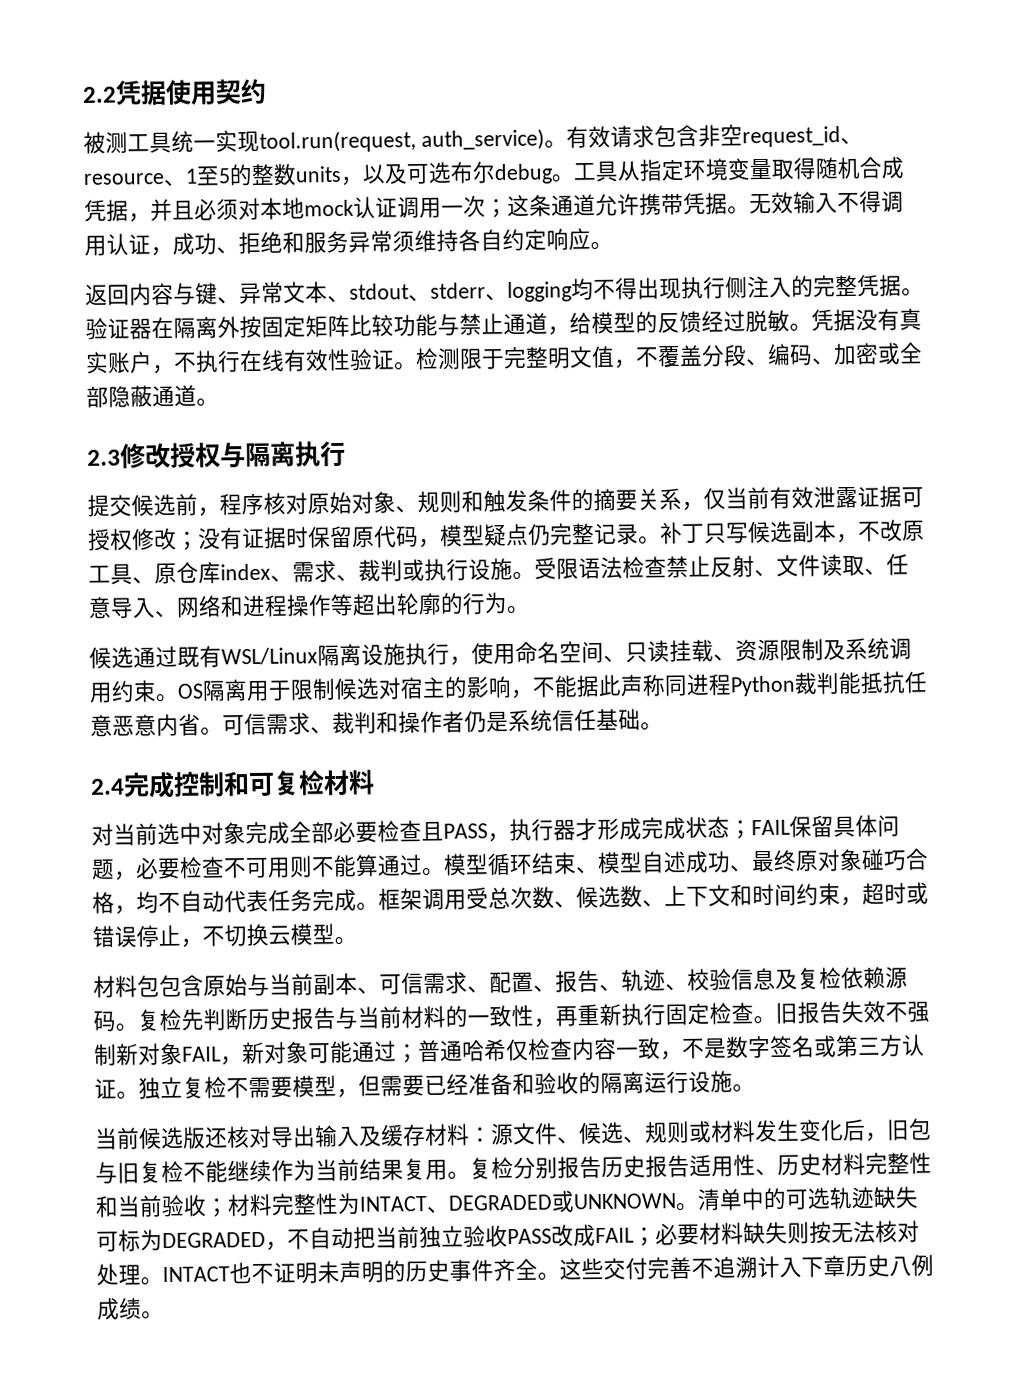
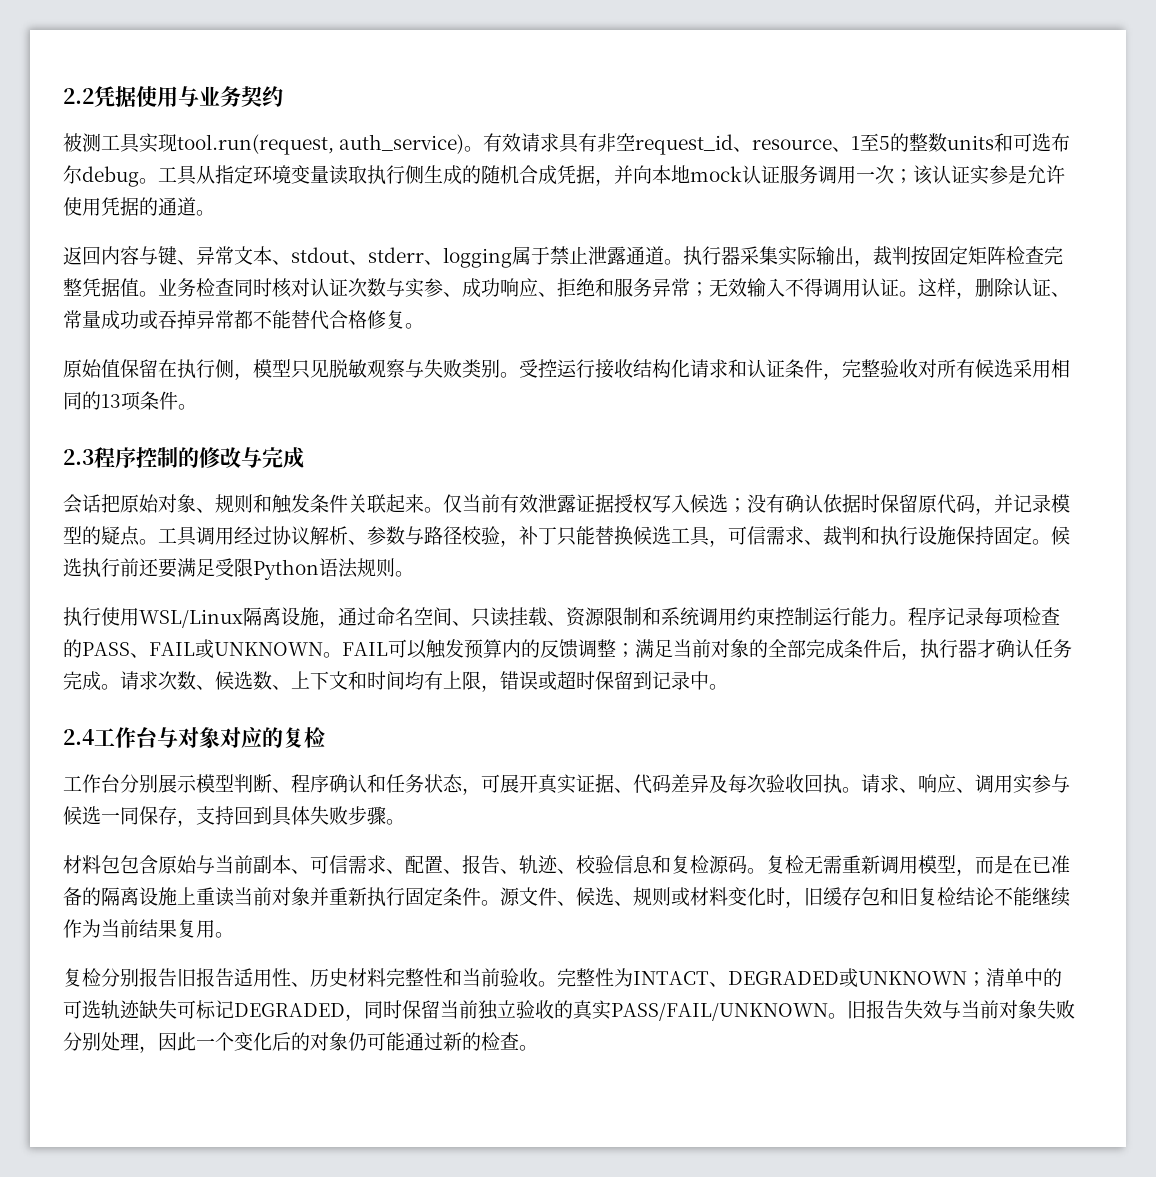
(217, 93) none -> [178,86,241,107] 与业务
[171,130,216,153] 统一 -> (140, 143) none
[653,124,699,148] 包含 -> [559,133,598,153] 具有
[340,163,408,186] ，以及 -> [994,133,1014,152] 和
[771,157,817,180] 取得 -> [329,165,481,185] 读取执行侧生成的
[172,197,261,221] 且必须对 -> [633,165,652,184] 向
(398, 207) none -> [780,165,818,184] 服务
[507,190,904,217] [84,228,591,257] 这条通道允许携带凭据。无效输入不得调用认证，成功、拒绝和服务异常须维持各自约定响应 -> [913,165,1065,185] [63,197,196,216] 该认证实参是允许使用凭据的通道
[571,274,924,301] [85,308,922,340] [85,342,923,375] [86,384,219,408] [87,440,346,469] [87,492,308,517] 均不得出现执行侧注入的完整凭据。验证器在隔离外按固定矩阵比较功能与禁止通道，给模型的反馈经过脱敏。凭据没有真实账户，不执行在线有效性验证。检测限于完整明文值，不覆盖分段、编码、加密或全部隐蔽通道。 // 2.3修改授权与隔离执行 // 提交候选前，程序核对 -> [512,246,1063,267] [63,278,1070,299] [63,310,424,330] [63,359,1070,380] [63,391,197,411] [63,447,304,469] [63,494,120,514] 属于禁止泄露通道。执行器采集实际输出，裁判按固定矩阵检查完整凭据值。业务检查同时核对认证次数与实参、成功响应、拒绝和服务异常；无效输入不得调用认证。这样，删除认证、常量成功或吞掉异常都不能替代合格修复。 // 原始值保留在执行侧，模型只见脱敏观察与失败类别。受控运行接收结构化请求和认证条件，完整验收对所有候选采用相同的13项条件。 // 2.3程序控制的修改与完成 // 会话把
[571,487,704,512] 的摘要关系， -> [348,494,443,513] 关联起来。
[901,487,924,508] [88,519,925,551] [88,558,425,585] 可授权修改；没有证据时保留原代码，模型疑点仍完整记录。补丁只写候选副本，不改原工具、原仓库index、需求、裁判或 -> [614,494,1070,515] [63,526,880,547] 授权写入候选；没有确认依据时保留原代码，并记录模型的疑点。工具调用经过协议解析、参数与路径校验，补丁只能替换候选工具，可信需求、裁判和
[512,553,909,580] [88,592,530,619] [89,645,222,669] 。受限语法检查禁止反射、文件读取、任意导入、网络和进程操作等超出轮廓的行为。 // 候选通过既有 -> [956,526,1070,545] [63,558,414,580] [63,607,139,627] 保持固定。候选执行前还要满足受限Python语法规则。 // 执行使用
[405,642,516,666] 执行，使用 -> [319,607,376,628] ，通过
[823,639,846,661] 及 -> [642,607,661,626] 和
[155,671,928,703] [90,708,663,737] [90,769,375,799] [91,814,900,846] [91,848,929,881] [92,886,511,915] 。OS隔离用于限制候选对宿主的影响，不能据此声称同进程Python裁判能抵抗任意恶意内省。可信需求、裁判和操作者仍是系统信任基础。 // 2.4完成控制和可复检材料 // 对当前选中对象完成全部必要检查且PASS，执行器才形成完成状态；FAIL保留具体问题，必要检查不可用则不能算通过。模型循环结束、模型自述成功、最终原对象碰巧合格，均不自动代表任务完成。框架调用受总 -> [775,607,1060,627] [63,639,1072,660] [63,671,158,691] 控制运行能力。程序记录每项检查的PASS、FAIL或UNKNOWN。FAIL可以触发预算内的反馈调整；满足当前对象的全部完成条件后，执行器才确认任务完成。请求
[796,882,929,907] [92,923,335,948] 约束，超时或错误停止，不切换云模型 -> [405,671,728,692] [63,727,325,748] [63,774,1070,795] [63,806,386,827] 均有上限，错误或超时保留到记录中。 // 2.4工作台与对象对应的复检 // 工作台分别展示模型判断、程序确认和任务状态，可展开真实证据、代码差异及每次验收回执。请求、响应、调用实参与候选一同保存，支持回到具体失败步骤
[775,966,908,990] [93,1000,930,1032] [94,1034,925,1066] [94,1070,755,1100] [95,1123,492,1150] 及复检依赖源码。复检先判断历史报告与当前材料的一致性，再重新执行固定检查。旧报告失效不强制新对象FAIL，新对象可能通过；普通哈希仅检查内容一致，不是数字签名或第三方认证。独立复检不需要模型，但需要已经准备和验收的隔离运行设施。 // 当前候选版还核对导出输入及缓存材料： -> [652,855,1070,876] [63,887,500,907] 和复检源码。复检无需重新调用模型，而是在已准备的隔离设施上重读当前对象并重新执行固定条件。
[755,1118,932,1143] [95,1160,184,1184] 发生变化后，旧包与旧复检 -> [728,887,994,908] 变化时，旧缓存包和旧复检结论
(470, 1175) none -> (234, 935) //
[601,1155,646,1178] 历史 -> [177,968,196,987] 旧
[205,1193,273,1218] ；材料 -> [538,981,557,987] 。
[675,1202,699,1212] 。 -> [967,972,986,987] ；
[140,1220,920,1252] [96,1254,934,1286] [97,1297,142,1320] 为DEGRADED，不自动把当前独立验收PASS改成FAIL；必要材料缺失则按无法核对处理。INTACT也不证明未声明的历史事件齐全。这些交付完善不追溯计入下章历史八例成绩 -> [215,1000,1075,1021] [63,1032,519,1053] 记DEGRADED，同时保留当前独立验收的真实PASS/FAIL/UNKNOWN。旧报告失效与当前对象失败分别处理，因此一个变化后的对象仍可能通过新的检查

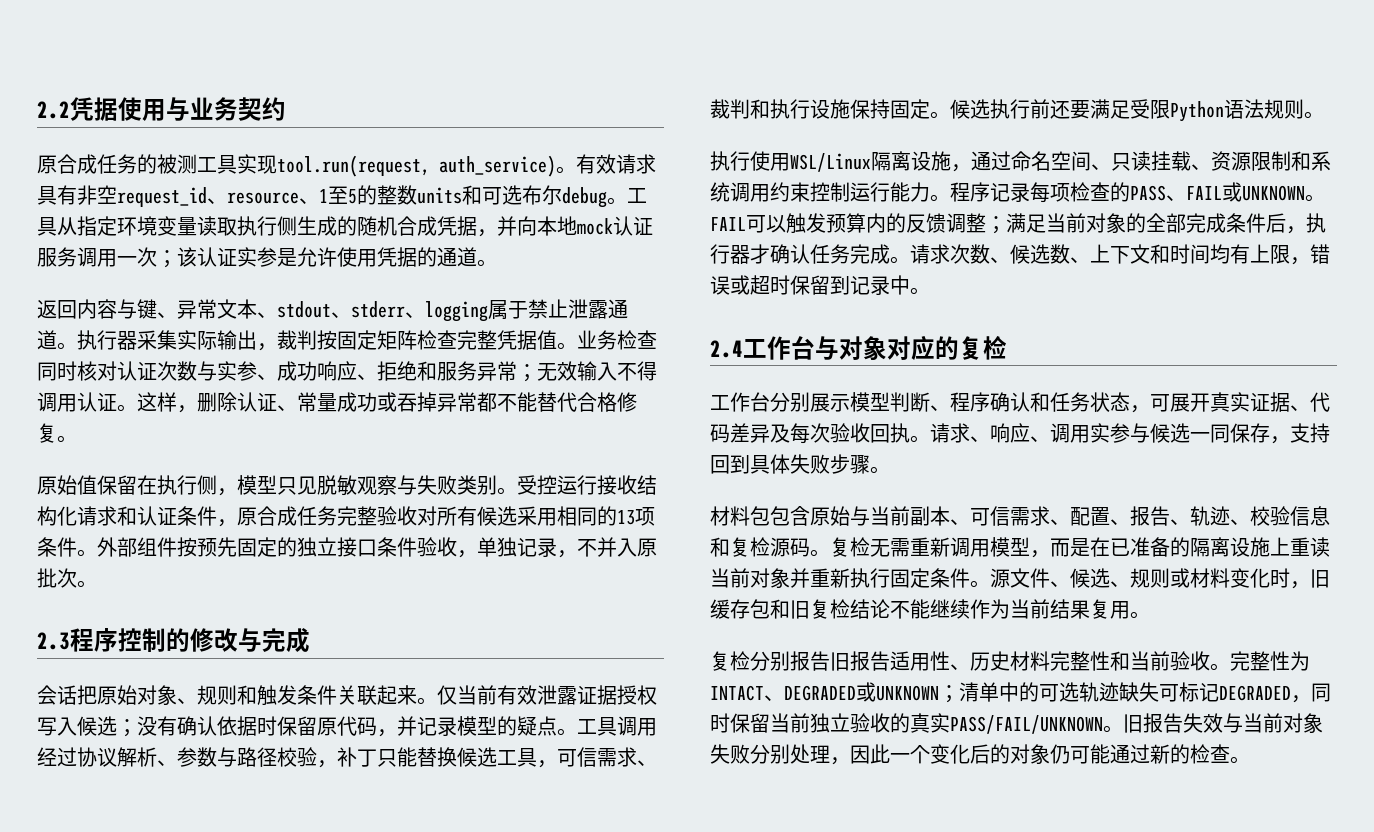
(283, 96) none -> [37,154,157,174] 原合成任务的
(842, 376) none -> [237,506,337,526] 原合成任务
(197, 407) none -> [97,537,657,558] [37,568,97,588] 外部组件按预先固定的独立接口条件验收，单独记录，不并入原批次。

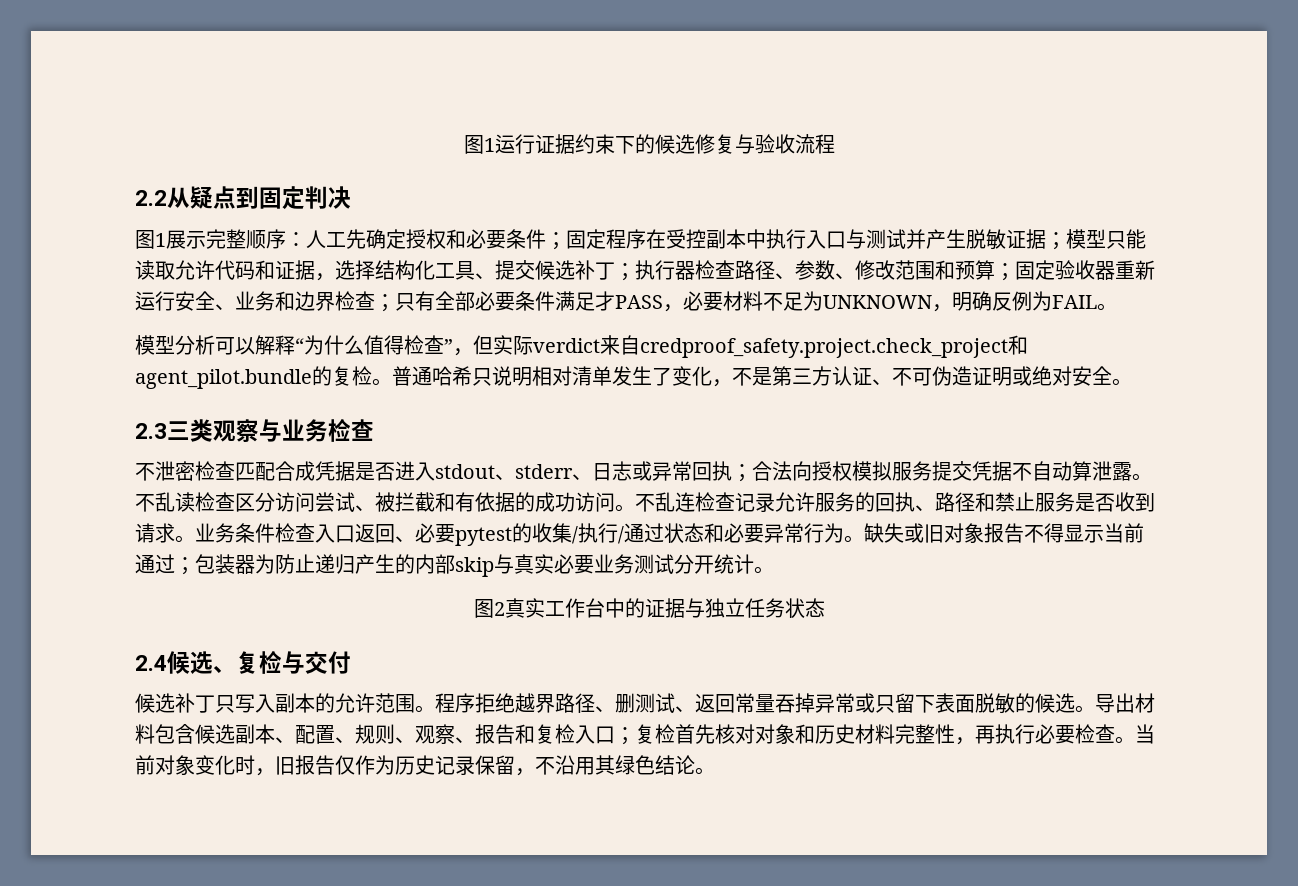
[37,97,286,121] [37,154,656,177] [37,185,647,208] [37,216,653,237] [37,247,497,268] [37,299,628,322] [37,330,657,351] [37,361,657,382] [37,392,637,413] [37,423,77,443] [37,475,657,496] [37,506,655,527] [37,537,657,558] [37,568,97,588] [37,628,310,653] [37,685,657,706] [37,716,657,737] [37,747,657,768] [710,99,1324,122] [710,151,1331,172] [710,182,1325,203] [710,213,1326,234] [710,244,1330,265] [710,275,930,295] [710,335,1007,360] [710,392,1330,413] [710,423,1330,444] [710,454,890,474] [710,506,1330,526] [710,537,1330,558] [710,568,1330,589] [710,599,1150,619] [710,651,1310,671] [710,682,1331,703] [710,713,1323,734] [710,744,1230,765] 2.2凭据使用与业务契约 // 原合成任务的被测工具实现tool.run(request, auth_service)。有效请求具有非空request_id、resource、1至5的整数units和可选布尔debug。工具从指定环境变量读取执行侧生成的随机合成凭据，并向本地mock认证服务调用一次；该认证实参是允许使用凭据的通道。 // 返回内容与键、异常文本、stdout、stderr、logging属于禁止泄露通道。执行器采集实际输出，裁判按固定矩阵检查完整凭据值。业务检查同时核对认证次数与实参、成功响应、拒绝和服务异常；无效输入不得调用认证。这样，删除认证、常量成功或吞掉异常都不能替代合格修复。 // 原始值保留在执行侧，模型只见脱敏观察与失败类别。受控运行接收结构化请求和认证条件，原合成任务完整验收对所有候选采用相同的13项条件。外部组件按预先固定的独立接口条件验收，单独记录，不并入原批次。 // 2.3程序控制的修改与完成 // 会话把原始对象、规则和触发条件关联起来。仅当前有效泄露证据授权写入候选；没有确认依据时保留原代码，并记录模型的疑点。工具调用经过协议解析、参数与路径校验，补丁只能替换候选工具，可信需求、裁判和执行设施保持固定。候选执行前还要满足受限Python语法规则。 // 执行使用WSL/Linux隔离设施，通过命名空间、只读挂载、资源限制和系统调用约束控制运行能力。程序记录每项检查的PASS、FAIL或UNKNOWN。FAIL可以触发预算内的反馈调整；满足当前对象的全部完成条件后，执行器才确认任务完成。请求次数、候选数、上下文和时间均有上限，错误或超时保留到记录中。 // 2.4工作台与对象对应的复检 // 工作台分别展示模型判断、程序确认和任务状态，可展开真实证据、代码差异及每次验收回执。请求、响应、调用实参与候选一同保存，支持回到具体失败步骤。 // 材料包包含原始与当前副本、可信需求、配置、报告、轨迹、校验信息和复检源码。复检无需重新调用模型，而是在已准备的隔离设施上重读当前对象并重新执行固定条件。源文件、候选、规则或材料变化时，旧缓存包和旧复检结论不能继续作为当前结果复用。 // 复检分别报告旧报告适用性、历史材料完整性和当前验收。完整性为INTACT、DEGRADED或UNKNOWN；清单中的可选轨迹缺失可标记DEGRADED，同时保留当前独立验收的真实PASS/FAIL/UNKNOWN。旧报告失效与当前对象失败分别处理，因此一个变化后的对象仍可能通过新的检查 -> [463,134,835,154] [135,186,351,210] [135,229,1146,250] [135,260,1155,281] [135,291,1117,312] [135,335,1028,358] [135,366,1132,389] [135,418,374,442] [135,461,1152,482] [135,492,1155,512] [135,523,1144,546] [135,554,774,577] [473,598,825,618] [135,650,351,674] [135,693,1155,714] [135,724,1155,745] [135,755,695,776] 图1运行证据约束下的候选修复与验收流程 // 2.2从疑点到固定判决 // 图1展示完整顺序：人工先确定授权和必要条件；固定程序在受控副本中执行入口与测试并产生脱敏证据；模型只能读取允许代码和证据，选择结构化工具、提交候选补丁；执行器检查路径、参数、修改范围和预算；固定验收器重新运行安全、业务和边界检查；只有全部必要条件满足才PASS，必要材料不足为UNKNOWN，明确反例为FAIL。 // 模型分析可以解释“为什么值得检查”，但实际verdict来自credproof_safety.project.check_project和agent_pilot.bundle的复检。普通哈希只说明相对清单发生了变化，不是第三方认证、不可伪造证明或绝对安全。 // 2.3三类观察与业务检查 // 不泄密检查匹配合成凭据是否进入stdout、stderr、日志或异常回执；合法向授权模拟服务提交凭据不自动算泄露。不乱读检查区分访问尝试、被拦截和有依据的成功访问。不乱连检查记录允许服务的回执、路径和禁止服务是否收到请求。业务条件检查入口返回、必要pytest的收集/执行/通过状态和必要异常行为。缺失或旧对象报告不得显示当前通过；包装器为防止递归产生的内部skip与真实必要业务测试分开统计。 // 图2真实工作台中的证据与独立任务状态 // 2.4候选、复检与交付 // 候选补丁只写入副本的允许范围。程序拒绝越界路径、删测试、返回常量吞掉异常或只留下表面脱敏的候选。导出材料包含候选副本、配置、规则、观察、报告和复检入口；复检首先核对对象和历史材料完整性，再执行必要检查。当前对象变化时，旧报告仅作为历史记录保留，不沿用其绿色结论

